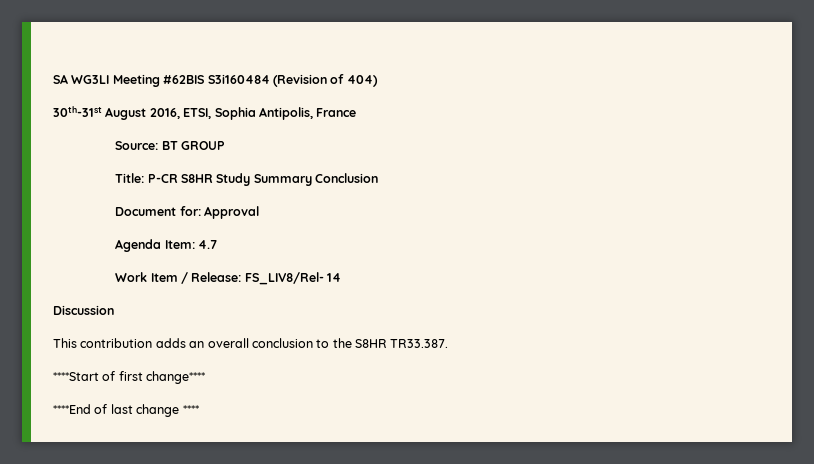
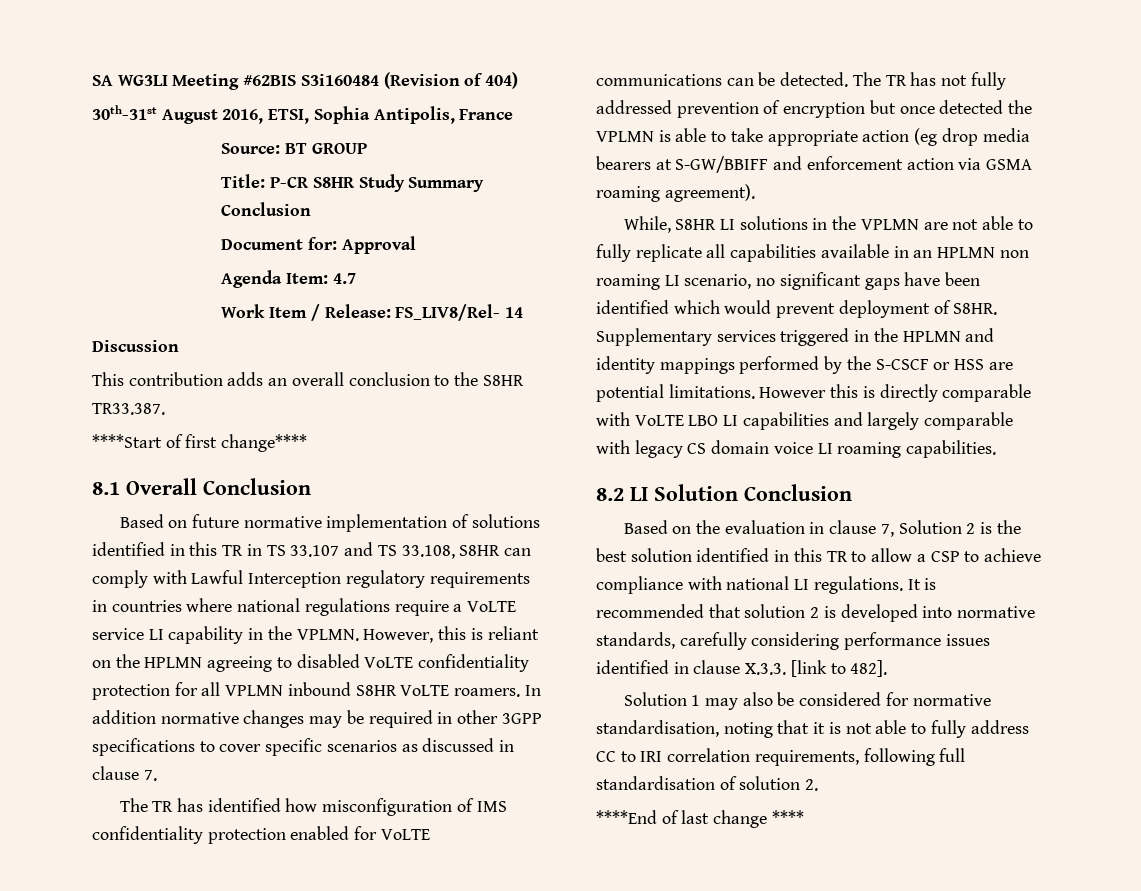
(206, 377) none -> [92,478,311,495] [119,514,540,532] [92,542,531,559] [92,570,530,588] [92,598,517,616] [92,626,539,644] [92,654,530,672] [92,682,541,700] [92,710,542,728] [92,738,515,756] [92,766,157,781] [119,798,507,816] [92,826,430,844] [596,72,1006,90] [596,100,1033,118] [596,128,1030,146] [596,156,1033,173] [596,184,755,202] [623,216,1033,233] [596,244,1029,262] [596,272,981,290] [596,300,998,318] [596,328,995,346] [596,356,1013,374] [596,384,1032,402] [596,412,1014,430] [596,440,997,458] [596,484,852,501] [623,520,1021,537] [596,548,1041,562] [596,576,937,594] [596,604,1036,622] [596,632,990,650] [596,660,888,677] [623,692,991,710] [596,720,1029,738] [596,748,966,766] [596,776,819,791] // 8.1 Overall Conclusion // Based on future normative implementation of solutions identified in this TR in TS 33.107 and TS 33.108, S8HR can comply with Lawful Interception regulatory requirements in countries where national regulations require a VoLTE service LI capability in the VPLMN. However, this is reliant on the HPLMN agreeing to disabled VoLTE confidentiality protection for all VPLMN inbound S8HR VoLTE roamers. In addition normative changes may be required in other 3GPP specifications to cover specific scenarios as discussed in clause 7. // The TR has identified how misconfiguration of IMS confidentiality protection enabled for VoLTE communications can be detected. The TR has not fully addressed prevention of encryption but once detected the VPLMN is able to take appropriate action (eg drop media bearers at S-GW/BBIFF and enforcement action via GSMA roaming agreement). // While, S8HR LI solutions in the VPLMN are not able to fully replicate all capabilities available in an HPLMN non roaming LI scenario, no significant gaps have been identified which would prevent deployment of S8HR. Supplementary services triggered in the HPLMN and identity mappings performed by the S-CSCF or HSS are potential limitations. However this is directly comparable with VoLTE LBO LI capabilities and largely comparable with legacy CS domain voice LI roaming capabilities. // 8.2 LI Solution Conclusion // Based on the evaluation in clause 7, Solution 2 is the best solution identified in this TR to allow a CSP to achieve compliance with national LI regulations. It is recommended that solution 2 is developed into normative standards, carefully considering performance issues identified in clause X.3.3. [link to 482]. // Solution 1 may also be considered for normative standardisation, noting that it is not able to fully address CC to IRI correlation requirements, following full standardisation of solution 2.

